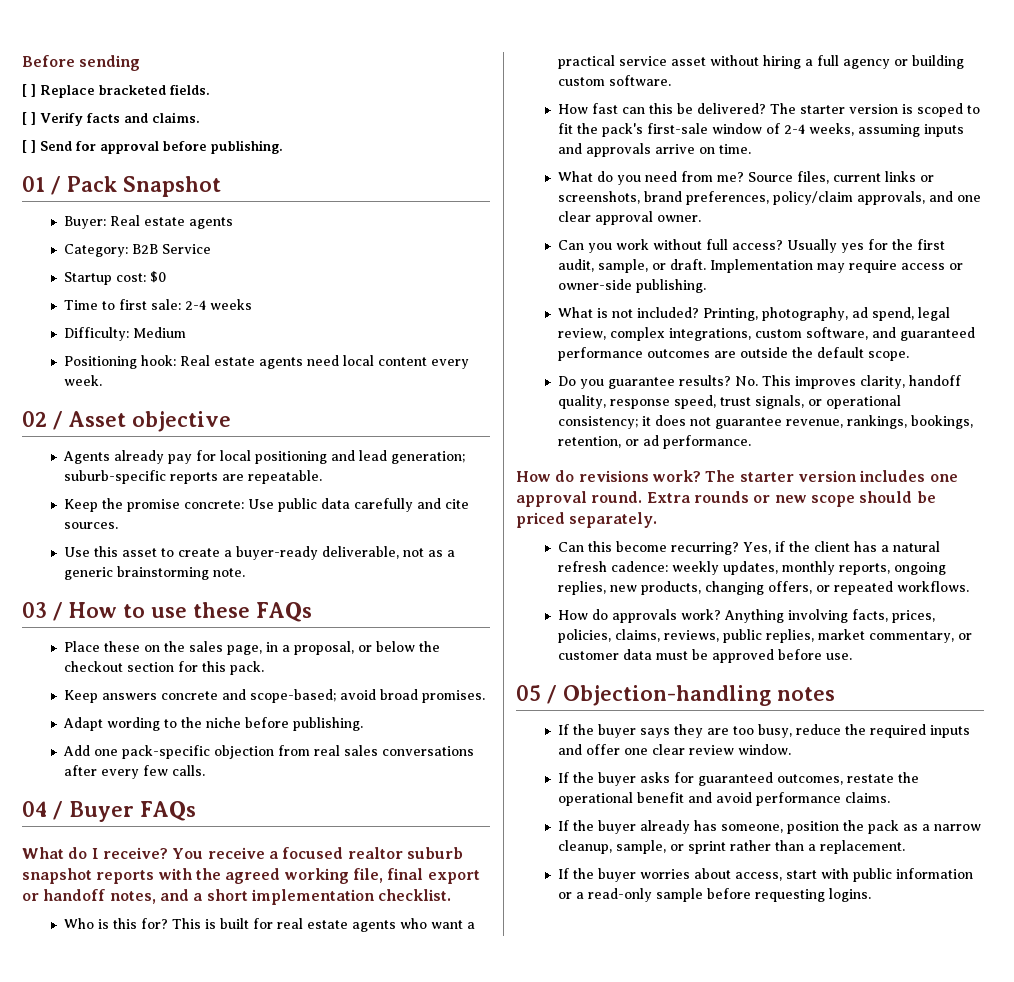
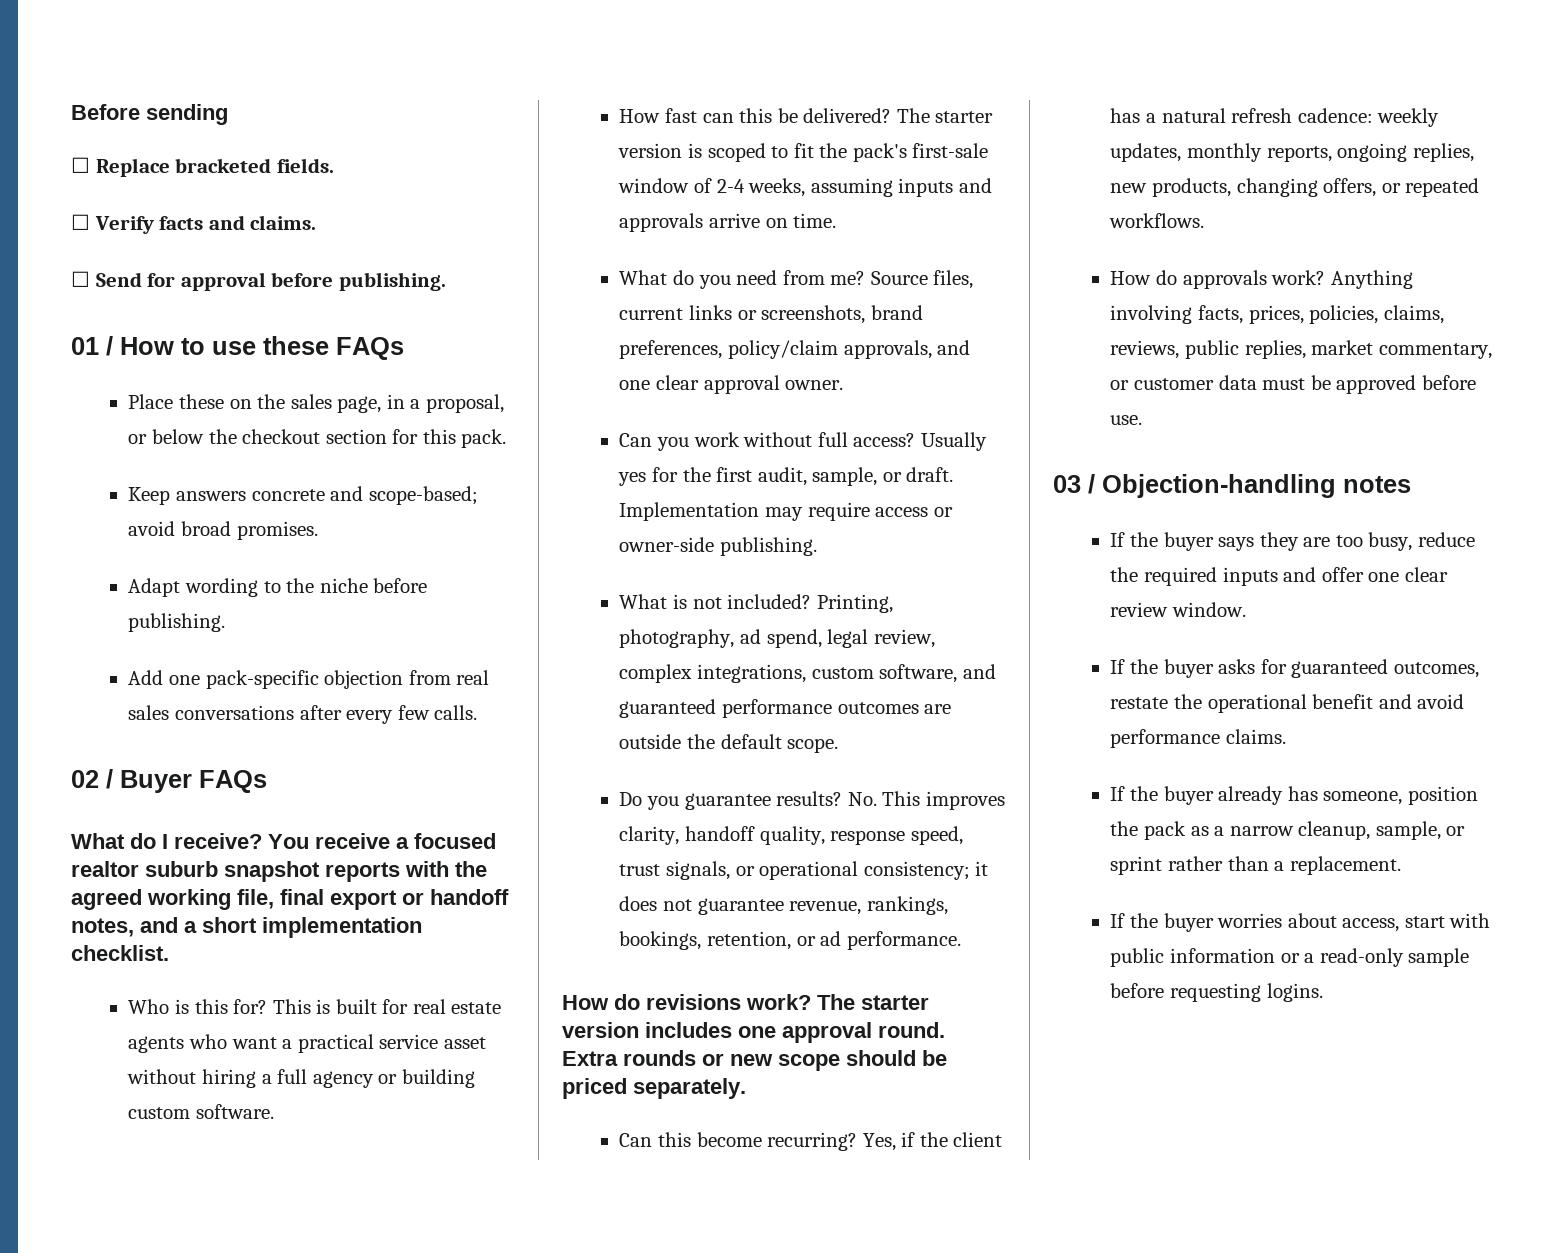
[22,84,36,97] [ ] -> [71,157,90,173] ☐
[22,112,36,125] [ ] -> [71,214,90,230] ☐
[22,140,36,153] [ ] -> [71,271,90,287] ☐
[67,176,221,197] [64,215,234,229] [64,244,212,257] [64,271,167,285] [64,299,253,310] [64,327,187,341] [64,355,470,369] [64,375,103,386] [22,411,231,432] [63,450,466,464] [64,470,323,484] [64,498,470,512] [64,522,119,529] [64,546,456,560] [64,566,246,580] [22,602,63,621] Pack Snapshot // Buyer: Real estate agents // Category: B2B Service // Startup cost: $0 // Time to first sale: 2-4 weeks // Difficulty: Medium // Positioning hook: Real estate agents need local content every week. // 02 / Asset objective // Agents already pay for local positioning and lead generation; suburb-specific reports are repeatable. // Keep the promise concrete: Use public data carefully and cite sources. // Use this asset to create a buyer-ready deliverable, not as a generic brainstorming note. // 03 / -> (113, 346) none
[22,801,47,817] 04 -> [71,770,99,788] 02
[516,685,541,701] 05 -> [1053,475,1081,493] 03

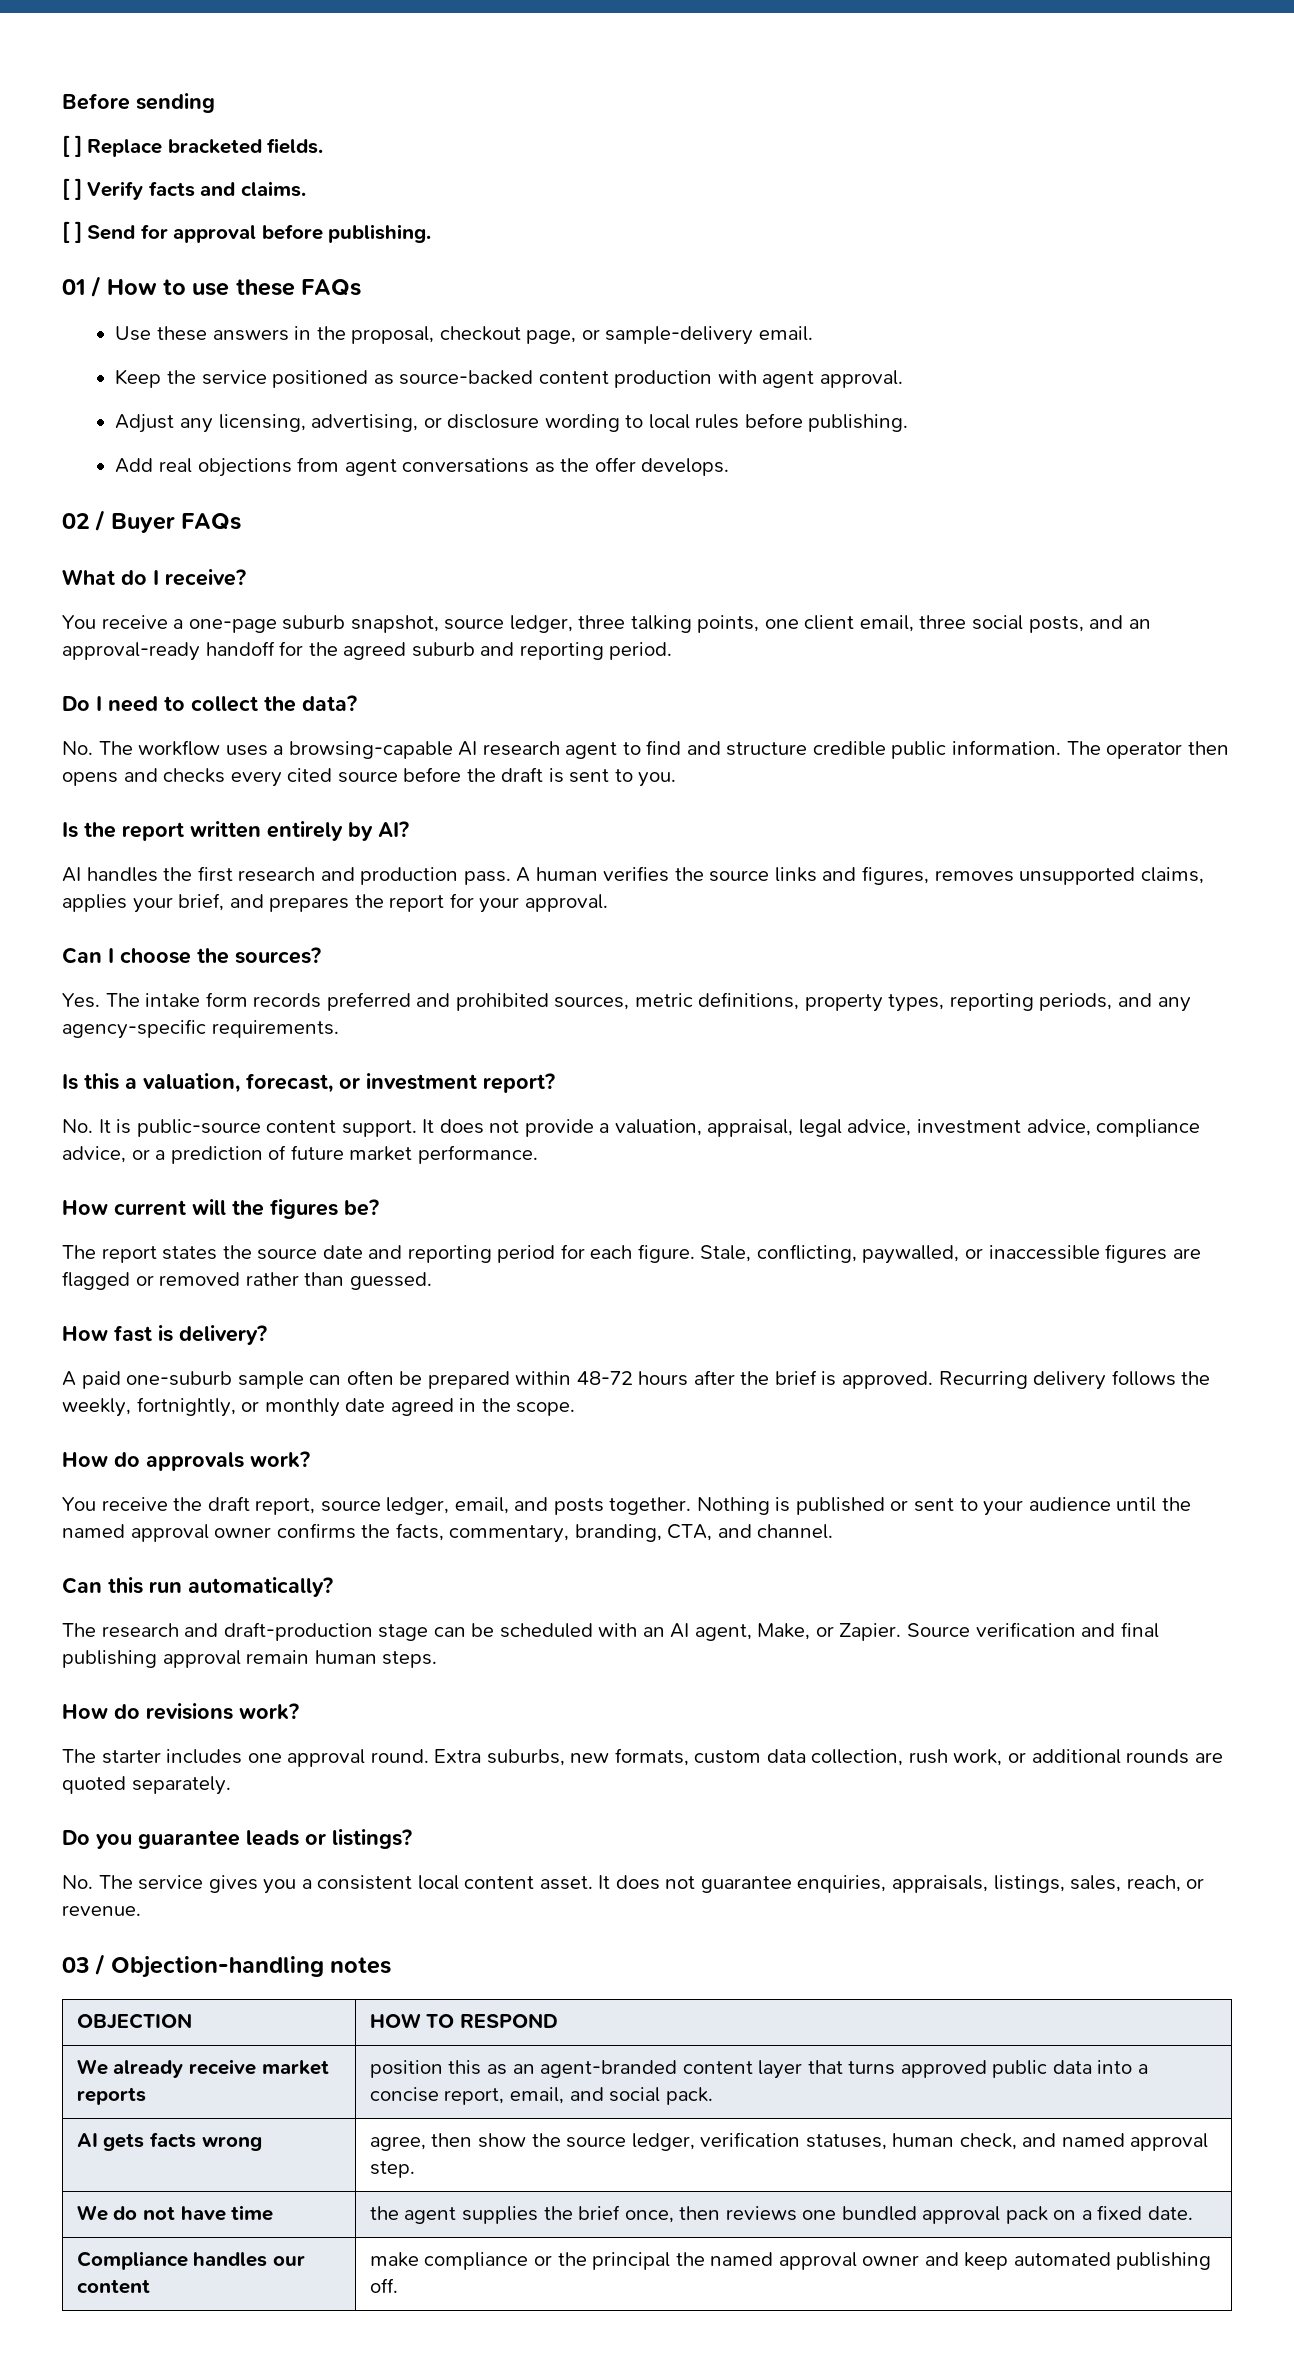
[71,157,90,173] ☐ -> [62,135,82,157] [ ]
[71,214,90,230] ☐ -> [62,178,82,200] [ ]
[71,271,90,287] ☐ -> [62,221,82,243] [ ]
[128,394,504,413] [128,429,507,448] [128,486,478,505] [128,521,318,540] [128,578,428,597] [128,613,226,632] [128,670,490,689] [128,705,478,724] Place these on the sales page, in a proposal, or below the checkout section for this pack. // Keep answers concrete and scope-based; avoid broad promises. // Adapt wording to the niche before publishing. // Add one pack-specific objection from real sales conversations after every few calls. -> [115,326,813,345] [115,369,903,388] [115,413,909,433] [115,457,730,477] Use these answers in the proposal, checkout page, or sample-delivery email. // Keep the service positioned as source-backed content production with agent approval. // Adjust any licensing, advertising, or disclosure wording to local rules before publishing. // Add real objections from agent conversations as the offer develops.
(262, 841) none -> (246, 577) //
[414,833,496,849] [71,861,487,882] [71,889,509,910] [71,917,422,938] [71,945,169,961] [128,999,502,1014] [128,1034,486,1053] [127,1069,475,1088] [128,1104,274,1119] [619,108,994,123] [618,143,989,162] [618,178,992,197] [619,213,837,232] [619,270,974,289] [619,305,923,324] [619,340,971,359] [619,375,844,394] [619,432,987,451] [618,467,954,486] [619,502,953,521] [619,537,817,556] [619,594,893,613] [619,629,935,648] [619,664,996,683] [619,699,952,718] [619,734,839,753] [619,791,1005,810] [619,826,963,845] [619,861,989,880] [619,896,948,915] [619,931,961,950] focused realtor suburb snapshot reports with the agreed working file, final export or handoff notes, and a short implementation checklist. // Who is this for? This is built for real estate agents who want a practical service asset without hiring a full agency or building custom software. // How fast can this be delivered? The starter version is scoped to fit the pack's first-sale window of 2-4 weeks, assuming inputs and approvals arrive on time. // What do you need from me? Source files, current links or screenshots, brand preferences, policy/claim approvals, and one clear approval owner. // Can you work without full access? Usually yes for the first audit, sample, or draft. Implementation may require access or owner-side publishing. // What is not included? Printing, photography, ad spend, legal review, complex integrations, custom software, and guaranteed performance outcomes are outside the default scope. // Do you guarantee results? No. This improves clarity, handoff quality, response speed, trust signals, or operational consistency; it does not guarantee revenue, rankings, bookings, retention, or ad performance. -> [188,615,1151,633] [62,641,673,661] [62,695,357,712] [62,740,1229,759] [62,767,677,787] [62,821,409,841] [62,866,1204,885] [62,893,608,913] [62,947,321,964] [62,992,1191,1012] [62,1019,339,1039] [62,1073,555,1093] [62,1119,1201,1137] [62,1145,538,1164] [62,1199,379,1219] [62,1244,1201,1264] [62,1271,432,1290] [62,1325,267,1345] [62,1370,1211,1390] [62,1397,576,1417] [62,1451,310,1471] [62,1496,1191,1516] [62,1523,834,1543] [62,1577,333,1597] [62,1622,1159,1641] [62,1650,438,1668] one-page suburb snapshot, source ledger, three talking points, one client email, three social posts, and an approval-ready handoff for the agreed suburb and reporting period. // Do I need to collect the data? // No. The workflow uses a browsing-capable AI research agent to find and structure credible public information. The operator then opens and checks every cited source before the draft is sent to you. // Is the report written entirely by AI? // AI handles the first research and production pass. A human verifies the source links and figures, removes unsupported claims, applies your brief, and prepares the report for your approval. // Can I choose the sources? // Yes. The intake form records preferred and prohibited sources, metric definitions, property types, reporting periods, and any agency-specific requirements. // Is this a valuation, forecast, or investment report? // No. It is public-source content support. It does not provide a valuation, appraisal, legal advice, investment advice, compliance advice, or a prediction of future market performance. // How current will the figures be? // The report states the source date and reporting period for each figure. Stale, conflicting, paywalled, or inaccessible figures are flagged or removed rather than guessed. // How fast is delivery? // A paid one-suburb sample can often be prepared within 48-72 hours after the brief is approved. Recurring delivery follows the weekly, fortnightly, or monthly date agreed in the scope. // How do approvals work? // You receive the draft report, source ledger, email, and posts together. Nothing is published or sent to your audience until the named approval owner confirms the facts, commentary, branding, CTA, and channel. // Can this run automatically? // The research and draft-production stage can be scheduled with an AI agent, Make, or Zapier. Source verification and final publishing approval remain human steps.
[817,994,929,1010] [562,1022,639,1038] The starter version -> [62,1749,161,1764] // The starter
[623,1050,947,1071] [562,1078,746,1099] [619,1132,1003,1151] [1110,108,1440,127] [1110,143,1474,162] [1110,178,1480,197] [1109,213,1205,228] [1110,270,1413,289] [1110,305,1444,324] [1110,340,1492,359] [1110,375,1476,394] [1110,415,1143,425] [1053,474,1411,498] [1110,532,1475,551] [1110,567,1448,586] [1110,602,1246,617] [1110,659,1479,678] [1110,694,1465,713] [1110,729,1286,748] [1110,786,1478,805] [1110,821,1466,840] [1110,856,1401,875] [1110,913,1491,932] [1110,948,1470,967] [1110,983,1323,1002] rounds or new scope should be priced separately. // Can this become recurring? Yes, if the client has a natural refresh cadence: weekly updates, monthly reports, ongoing replies, new products, changing offers, or repeated workflows. // How do approvals work? Anything involving facts, prices, policies, claims, reviews, public replies, market commentary, or customer data must be approved before use. // 03 / Objection-handling notes // If the buyer says they are too busy, reduce the required inputs and offer one clear review window. // If the buyer asks for guaranteed outcomes, restate the operational benefit and avoid performance claims. // If the buyer already has someone, position the pack as a narrow cleanup, sample, or sprint rather than a replacement. // If the buyer worries about access, start with public information or a read-only sample before requesting logins. -> [486,1748,1223,1766] [62,1776,231,1795] [62,1829,412,1849] [62,1875,1205,1894] [62,1905,141,1916] [62,1954,392,1978] [76,2013,192,2030] [369,2013,558,2028] [76,2059,329,2078] [76,2087,146,2105] [369,2060,1148,2079] [369,2087,713,2105] [76,2132,262,2151] [369,2132,1209,2151] [369,2161,415,2178] [76,2205,274,2221] [369,2205,1193,2224] [76,2251,305,2270] [76,2279,150,2294] [369,2252,1212,2270] [369,2278,398,2293] suburbs, new formats, custom data collection, rush work, or additional rounds are quoted separately. // Do you guarantee leads or listings? // No. The service gives you a consistent local content asset. It does not guarantee enquiries, appraisals, listings, sales, reach, or revenue. // 03 / Objection-handling notes // OBJECTION | HOW TO RESPOND // We already receive market reports | position this as an agent-branded content layer that turns approved public data into a concise report, email, and social pack. // AI gets facts wrong | agree, then show the source ledger, verification statuses, human check, and named approval step. // We do not have time | the agent supplies the brief once, then reviews one bundled approval pack on a fixed date. // Compliance handles our content | make compliance or the principal the named approval owner and keep automated publishing off.

